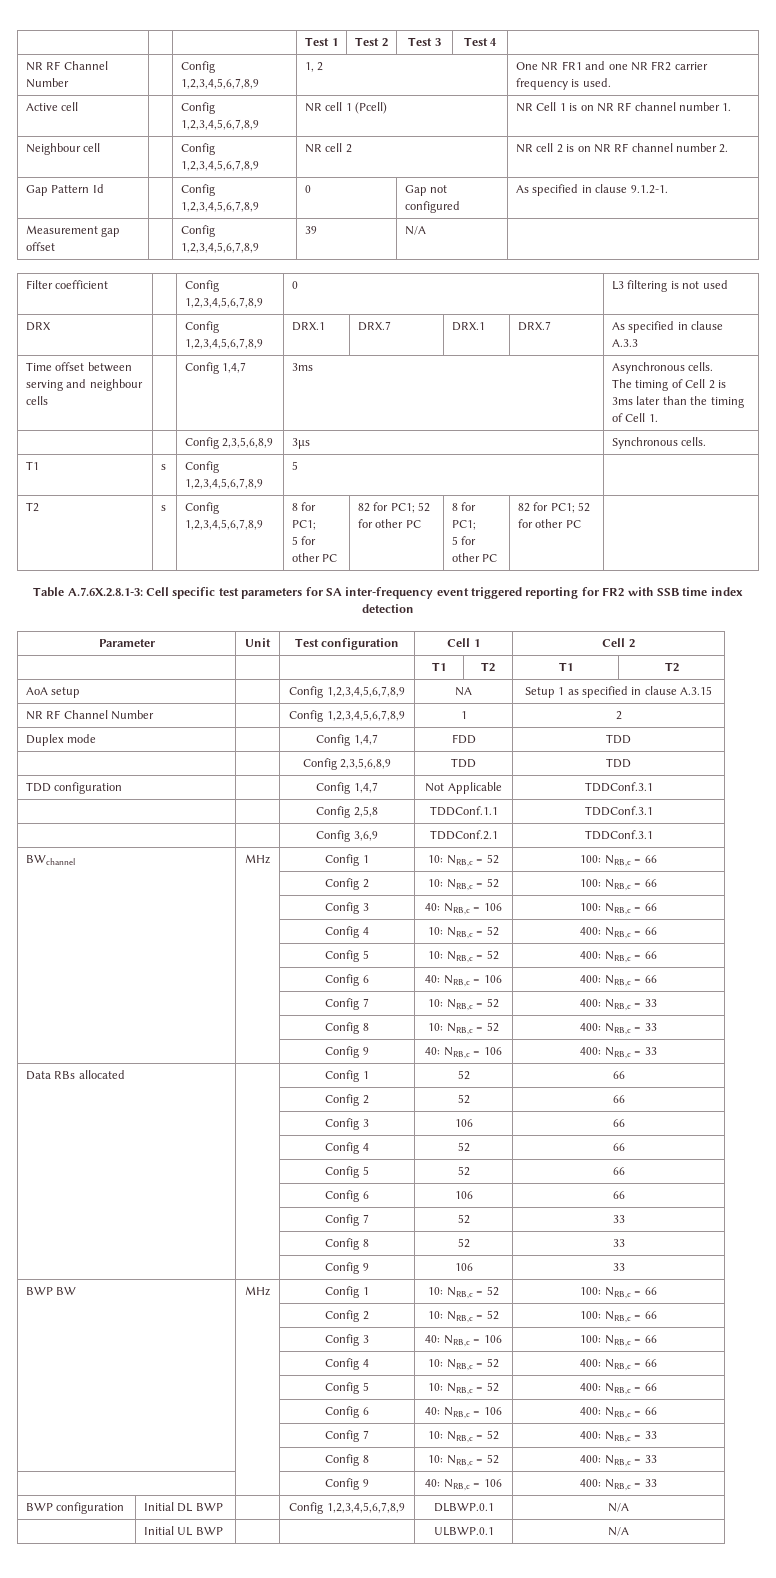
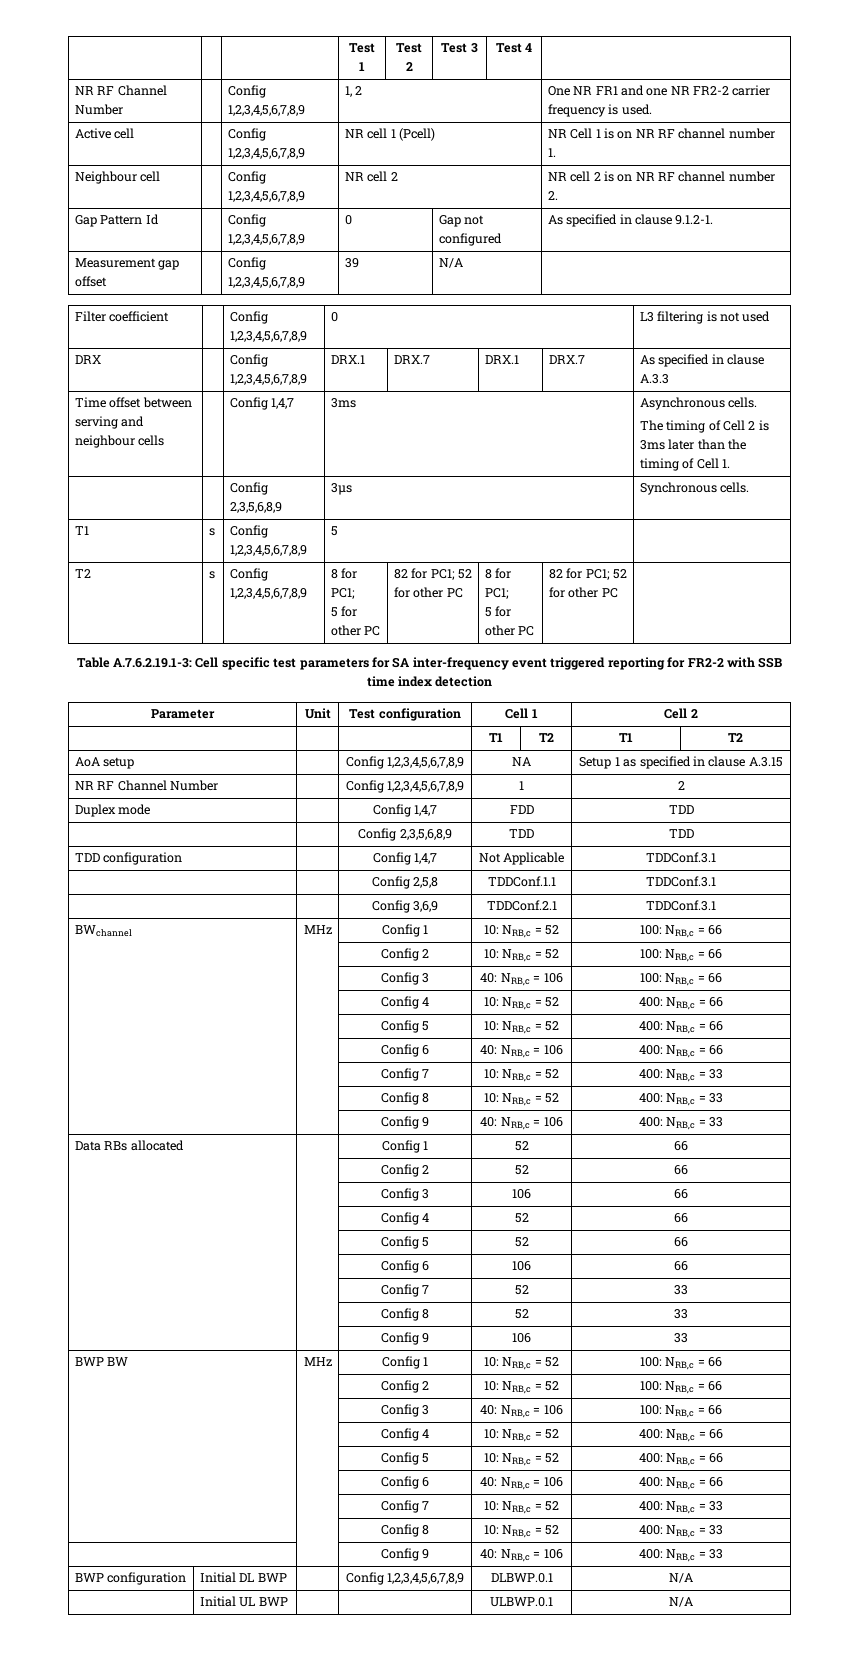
[651,61,672,71] FR2 -> [693,86,730,95] FR2-2
[67,587,143,597] A.7.6X.2.8.1-3: -> [113,658,193,668] A.7.6.2.19.1-3:
[602,587,625,597] FR2 -> [687,658,724,667] FR2-2

